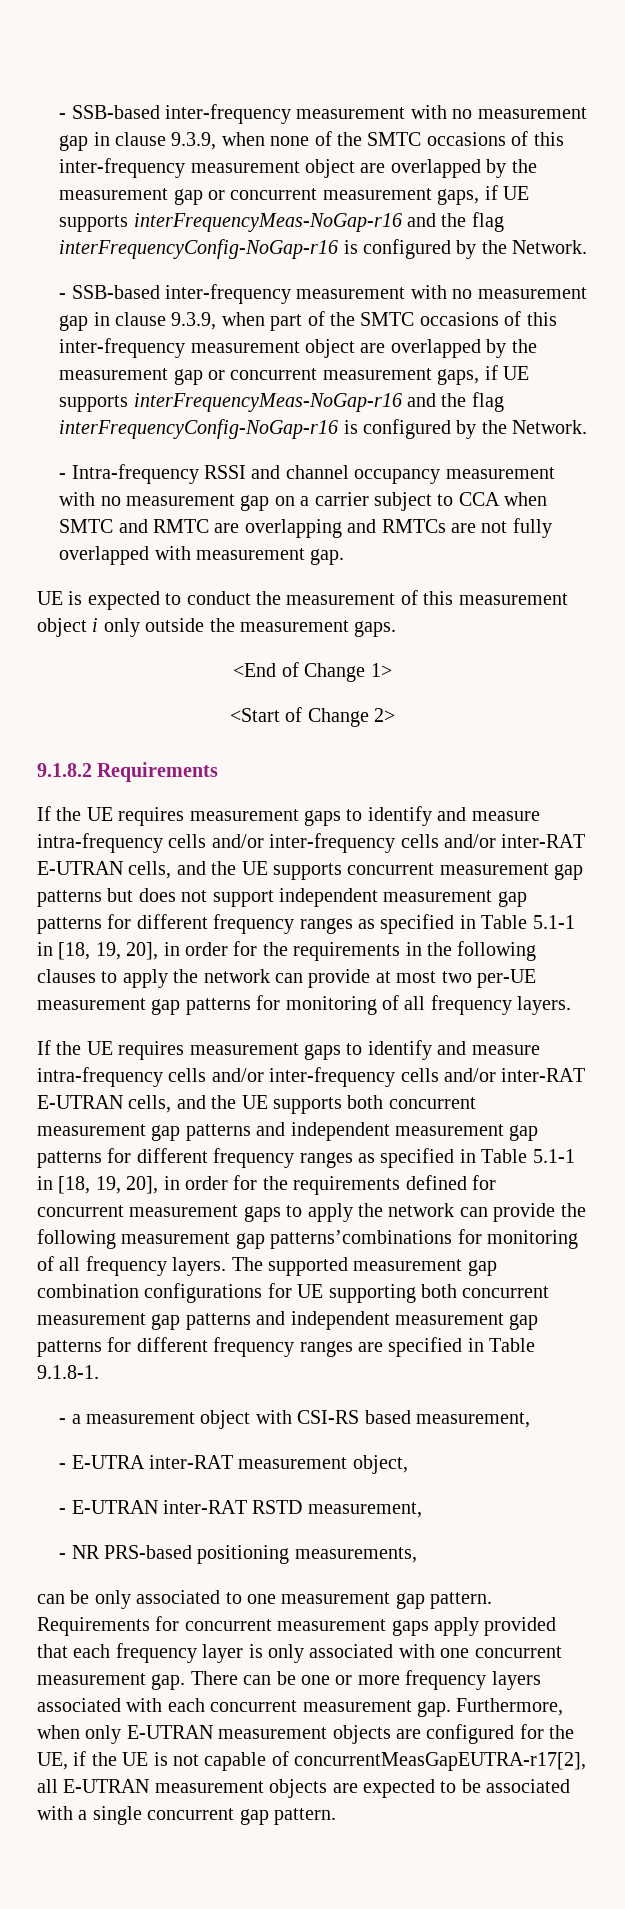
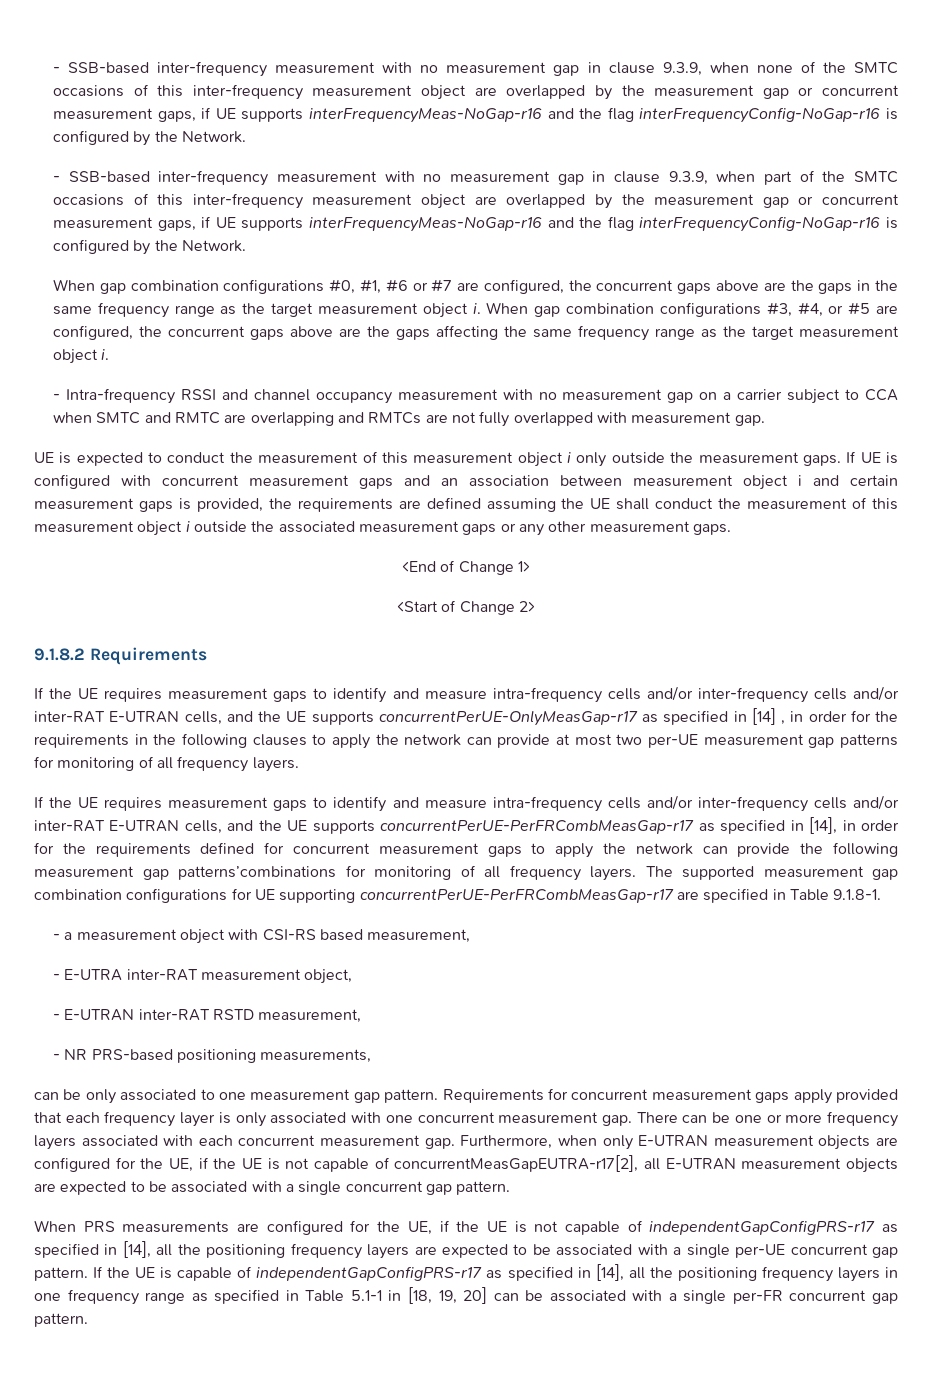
(588, 427) none -> [53,279,898,294] [53,302,898,318] [53,325,899,341] [53,349,110,364] // When gap combination configurations #0, #1, #6 or #7 are configured, the concurrent gaps above are the gaps in the same frequency range as the target measurement object i. When gap combination configurations #3, #4, or #5 are configured, the concurrent gaps above are the gaps affecting the same frequency range as the target measurement object i.
(397, 629) none -> [846,451,898,464] [34,474,898,490] [34,497,898,512] [34,521,731,536] If UE is configured with concurrent measurement gaps and an association between measurement object i and certain measurement gaps is provided, the requirements are defined assuming the UE shall conduct the measurement of this measurement object i outside the associated measurement gaps or any other measurement gaps.
[347,863,584,880] [37,888,527,907] [37,914,575,934] [37,942,159,960] concurrent measurement gap patterns but does not support independent measurement gap patterns for different frequency ranges as specified in Table 5.1-1 in [18, 19, 20], -> [378,708,785,726] concurrentPerUE-OnlyMeasGap-r17 as specified in [14] ,
[347,1095,476,1109] [37,1122,539,1141] [37,1148,575,1168] [37,1176,159,1194] both concurrent measurement gap patterns and independent measurement gap patterns for different frequency ranges as specified in Table 5.1-1 in [18, 19, 20], -> [380,817,838,834] concurrentPerUE-PerFRCombMeasGap-r17 as specified in [14],
[420,1284,550,1298] [37,1311,539,1330] [37,1337,353,1357] both concurrent measurement gap patterns and independent measurement gap patterns for different frequency ranges -> [359,889,674,903] concurrentPerUE-PerFRCombMeasGap-r17
(336, 1816) none -> [34,1220,898,1235] [34,1241,899,1259] [34,1264,898,1282] [34,1287,898,1305] [34,1313,88,1327] // When PRS measurements are configured for the UE, if the UE is not capable of independentGapConfigPRS-r17 as specified in [14], all the positioning frequency layers are expected to be associated with a single per-UE concurrent gap pattern. If the UE is capable of independentGapConfigPRS-r17 as specified in [14], all the positioning frequency layers in one frequency range as specified in Table 5.1-1 in [18, 19, 20] can be associated with a single per-FR concurrent gap pattern.

